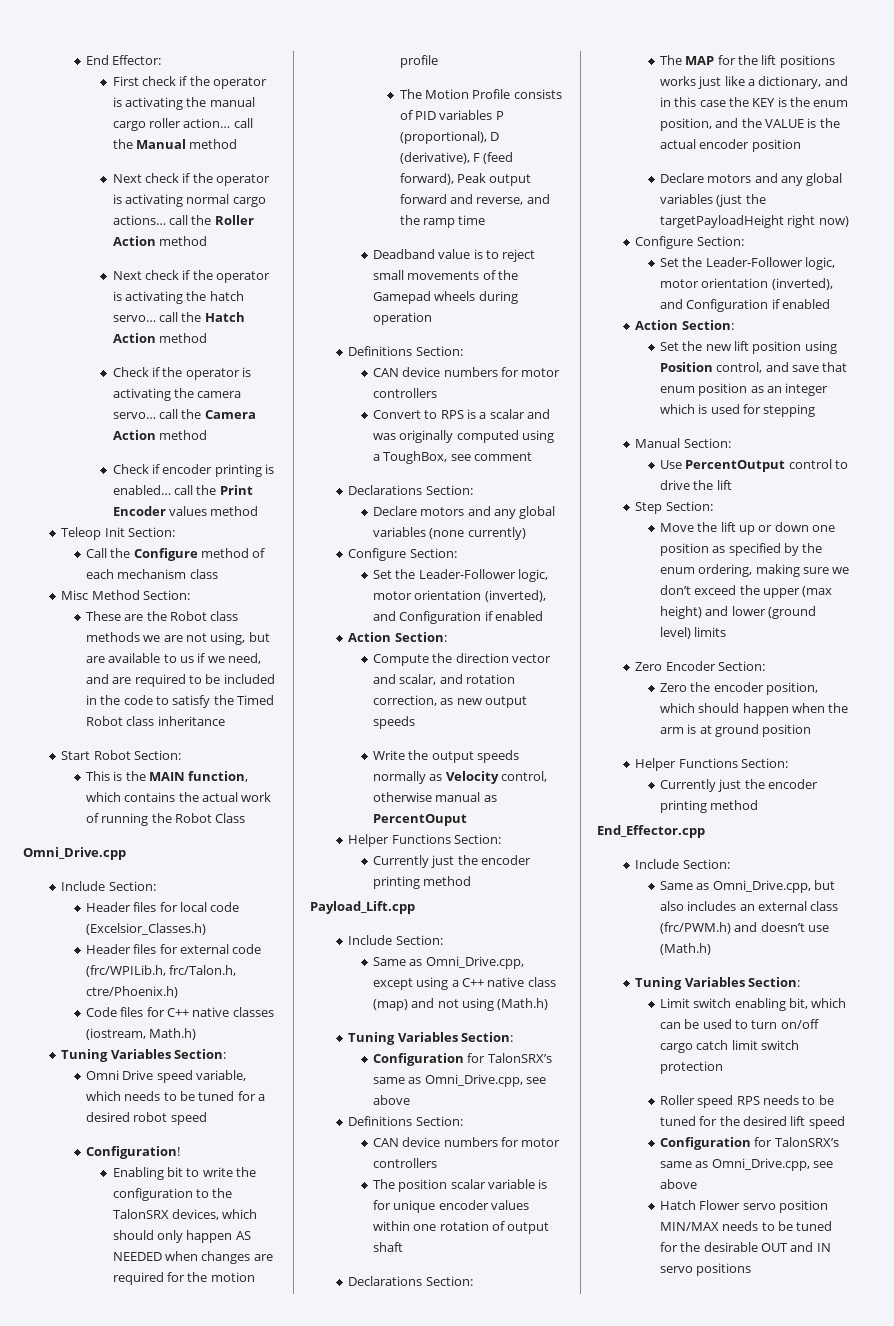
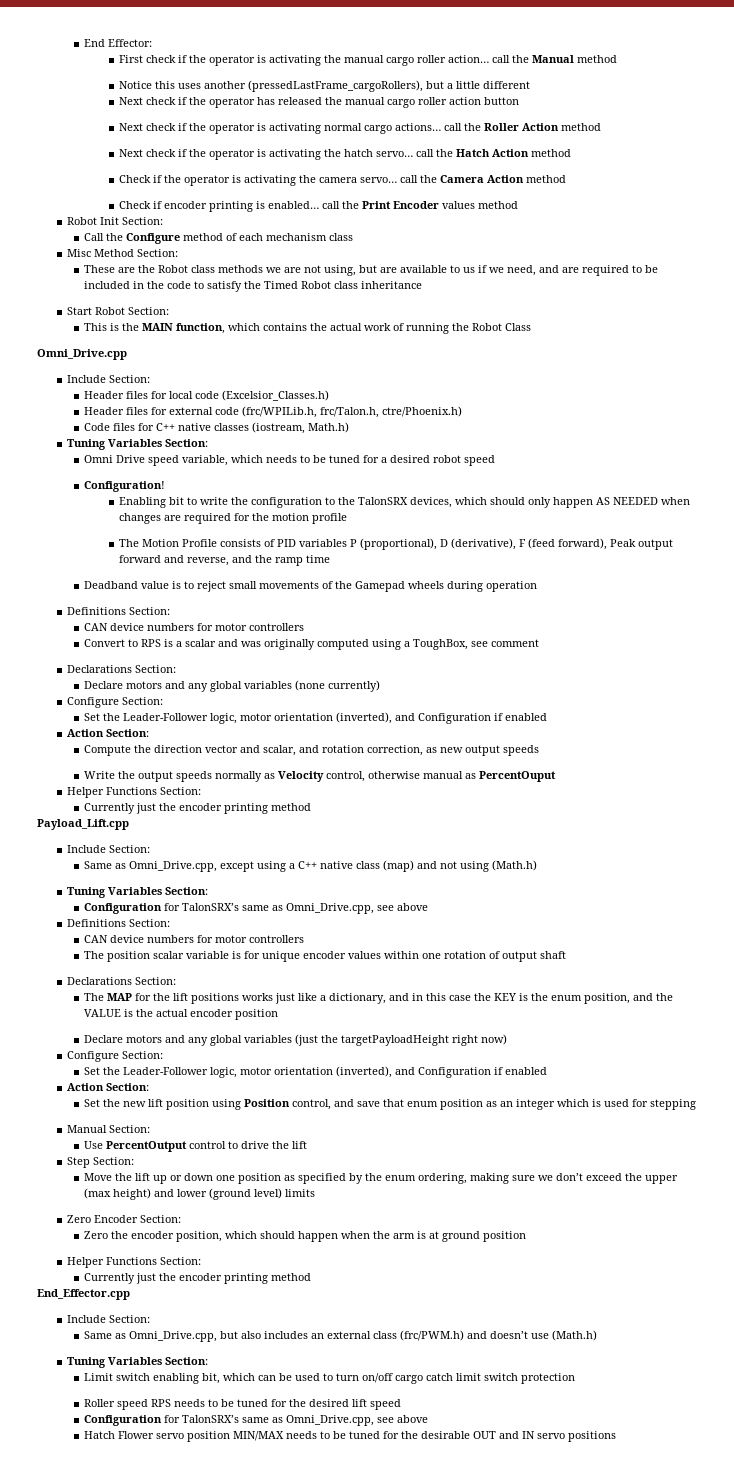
(238, 144) none -> [118,80,530,92] [118,97,519,108] // Notice this uses another (pressedLastFrame_cargoRollers), but a little different // Next check if the operator has released the manual cargo roller action button
[61,527,102,540] Teleop -> [66,217,97,225] Robot

